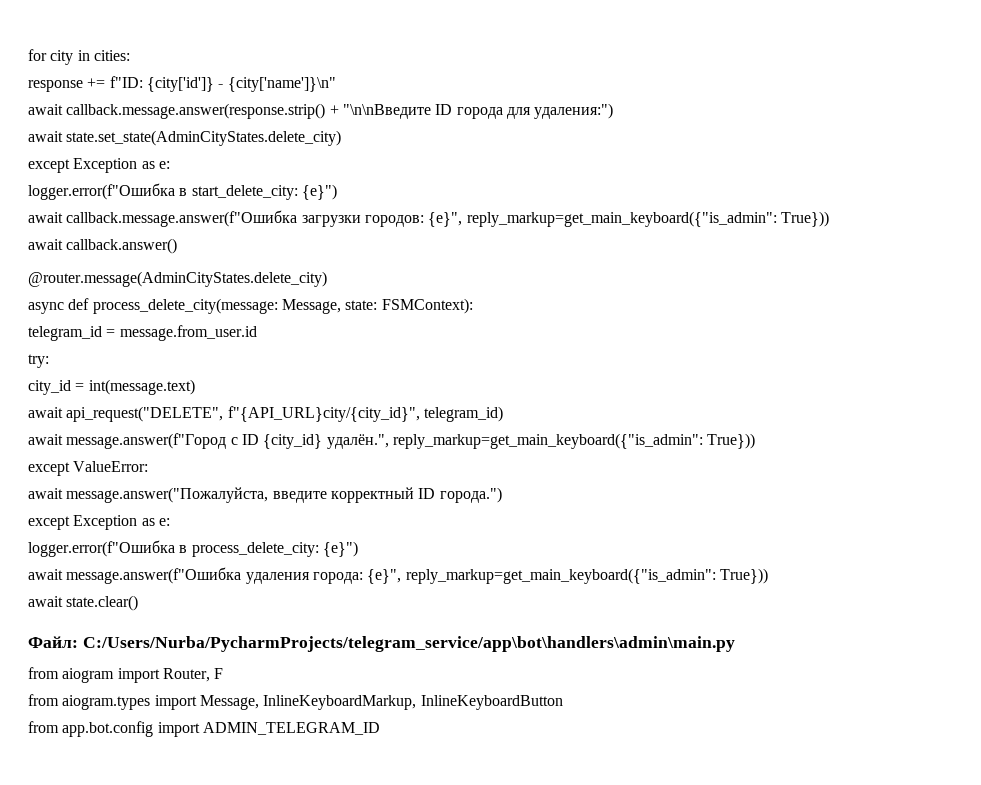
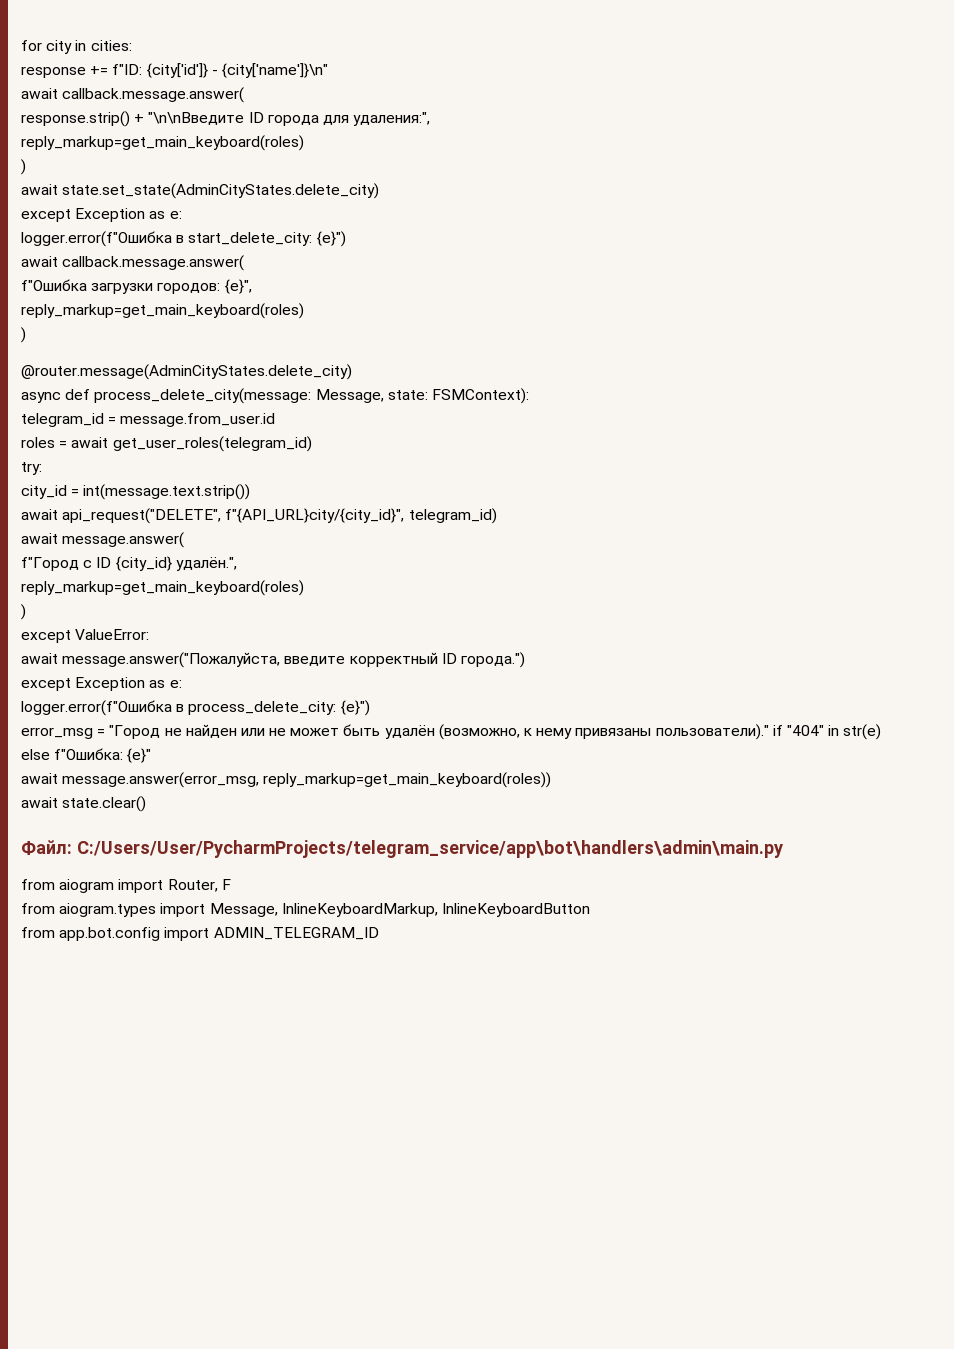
[66,103,326,119] callback.message.answer(response.strip() -> [62,87,245,103] [21,111,130,127] callback.message.answer( // response.strip()
[534,103,614,119] удаления:") -> [353,112,431,126] [21,135,304,151] [21,159,26,175] удаления:", // reply_markup=get_main_keyboard(roles) // )
[66,210,298,227] callback.message.answer(f"Ошибка -> [62,255,245,271] [21,279,87,291] callback.message.answer( // f"Ошибка
[466,211,829,227] [28,238,178,254] reply_markup=get_main_keyboard({"is_admin": True})) // await callback.answer() -> [21,303,304,319] [21,327,26,343] // reply_markup=get_main_keyboard(roles) // )
(257, 333) none -> [21,436,312,452] // roles = await get_user_roles(telegram_id)
[88,379,195,395] int(message.text) -> [83,484,251,500] int(message.text.strip())
[66,433,227,449] message.answer(f"Город -> [62,532,185,548] [21,557,79,571] message.answer( // f"Город
[392,433,756,449] reply_markup=get_main_keyboard({"is_admin": True})) -> [21,580,304,596] [21,604,26,620] // reply_markup=get_main_keyboard(roles) // )
[28,567,768,584] await message.answer(f"Ошибка удаления города: {e}", reply_markup=get_main_keyboard({"is_admin": True})) -> [21,724,882,740] [21,748,152,763] [21,772,552,788] error_msg = "Город не найден или не может быть удалён (возможно, к нему привязаны пользователи)." if "404" in str(e) else f"Ошибка: {e}" // await message.answer(error_msg, reply_markup=get_main_keyboard(roles))
[82,636,735,652] C:/Users/Nurba/PycharmProjects/telegram_service/app\bot\handlers\admin\main.py -> [76,840,783,858] C:/Users/User/PycharmProjects/telegram_service/app\bot\handlers\admin\main.py

